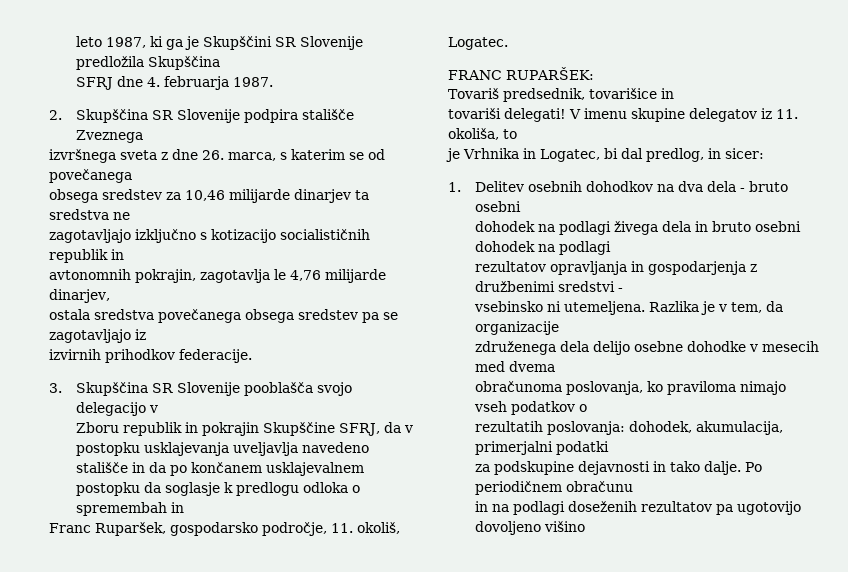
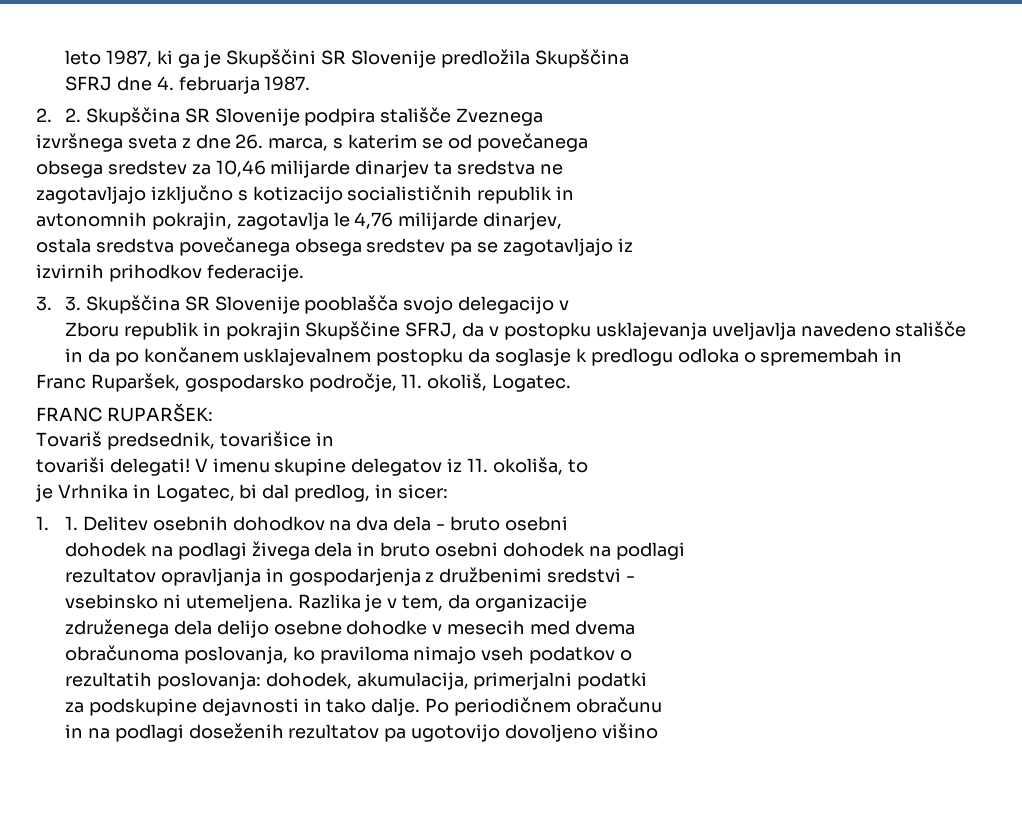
(62, 115) none -> [65,108,82,122] 2.
(62, 388) none -> [65,296,82,311] 3.
(461, 187) none -> [65,516,79,530] 1.

